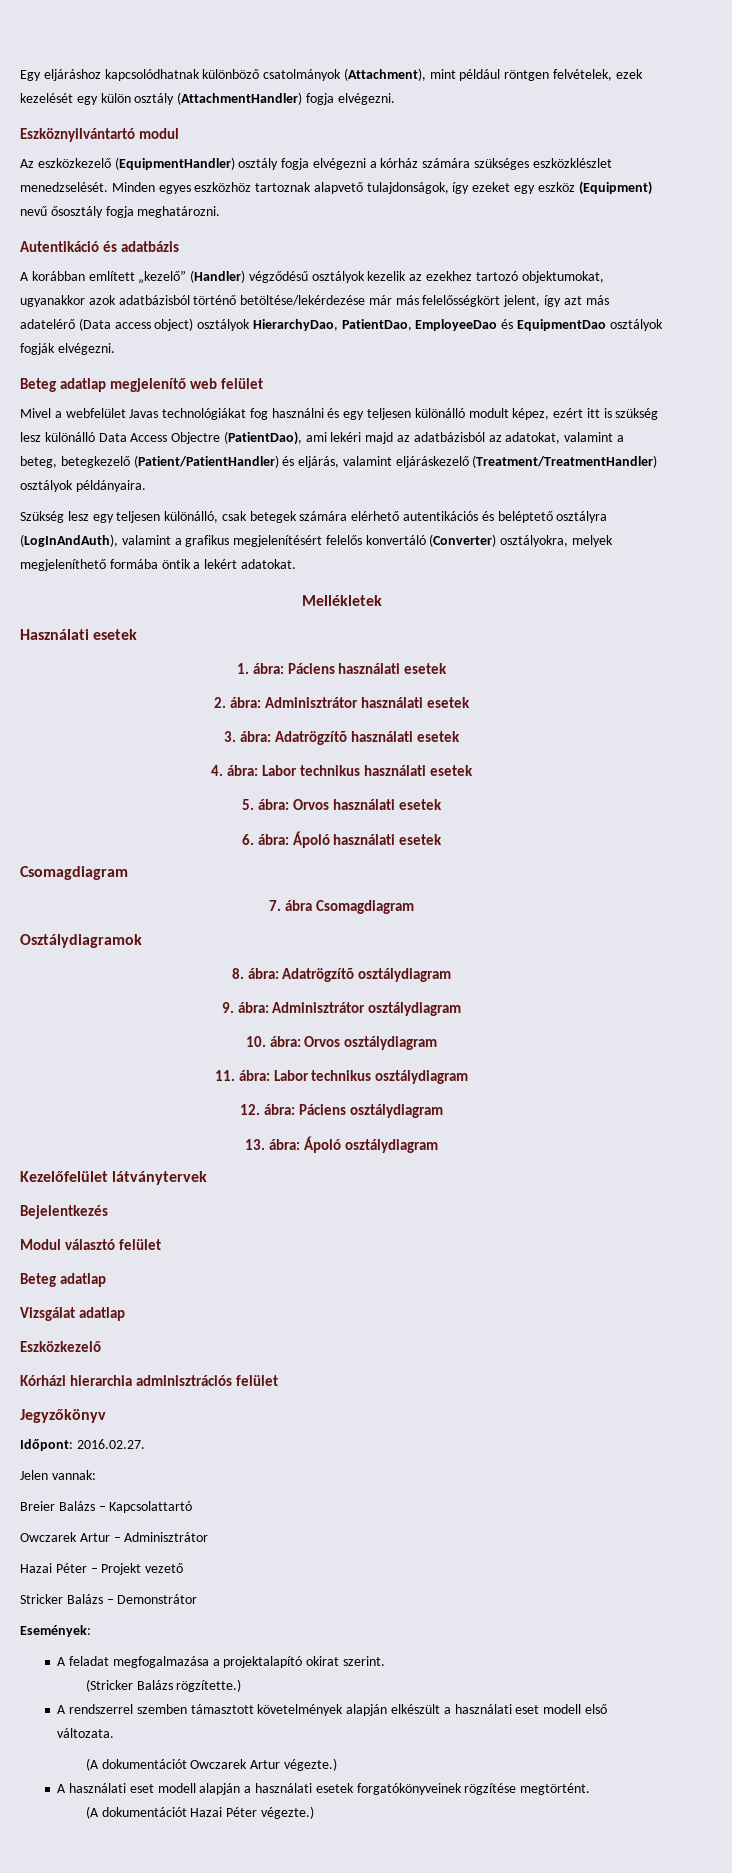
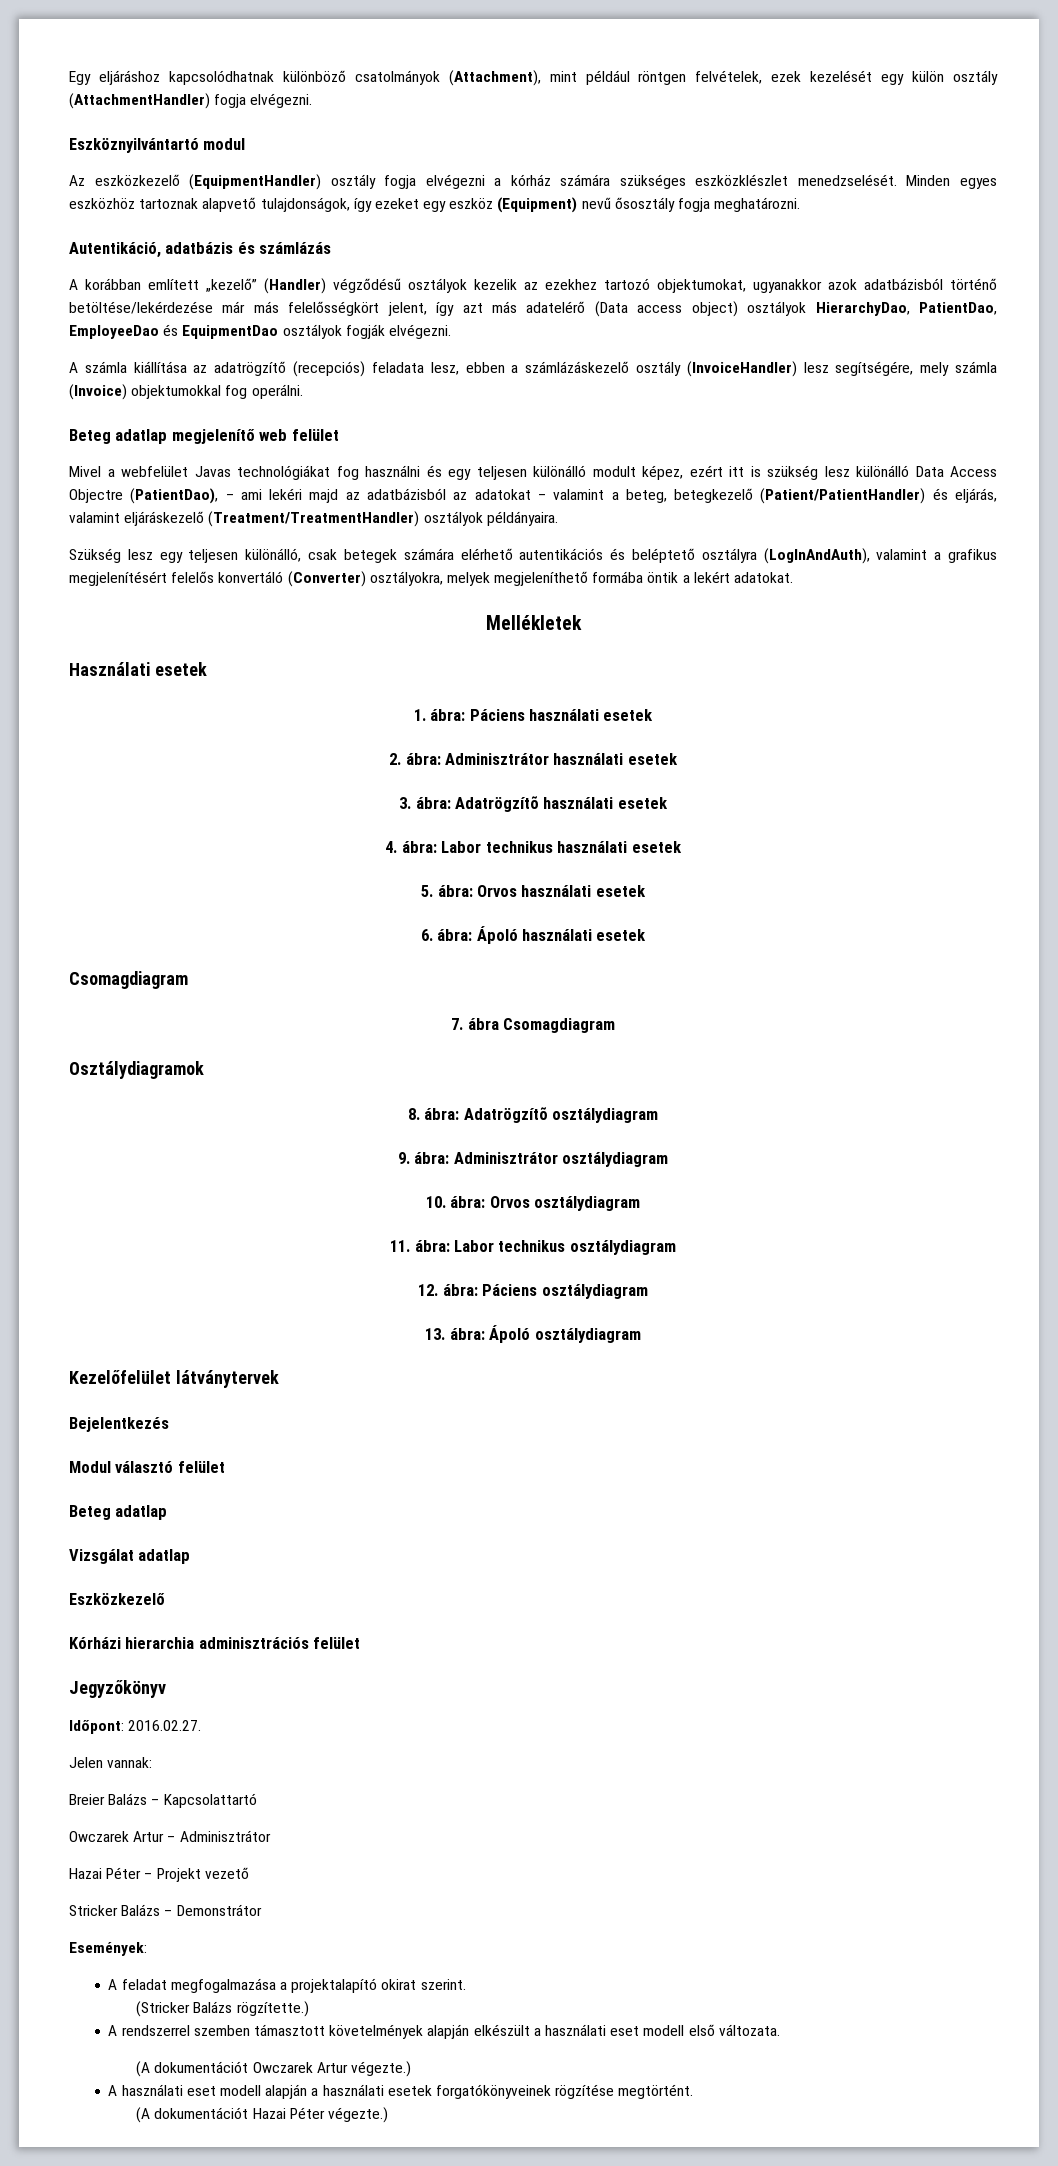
[20,241,179,252] Autentikáció és adatbázis -> [69,242,332,258] Autentikáció, adatbázis és számlázás
(115, 349) none -> [69,361,997,377] [69,384,303,400] // A számla kiállítása az adatrögzítő (recepciós) feladata lesz, ebben a számlázáskezelő osztály (InvoiceHandler) lesz segítségére, mely számla (Invoice) objektumokkal fog operálni.
(302, 438) none -> [225,494,234,500] –
[505,432,561,444] adatokat, -> [474,489,546,500] adatokat –

